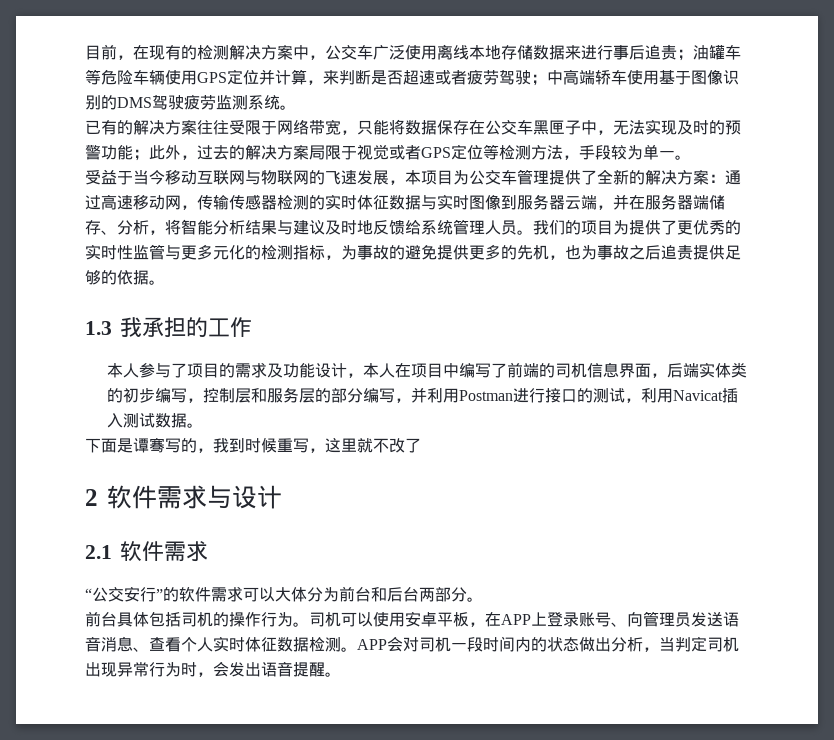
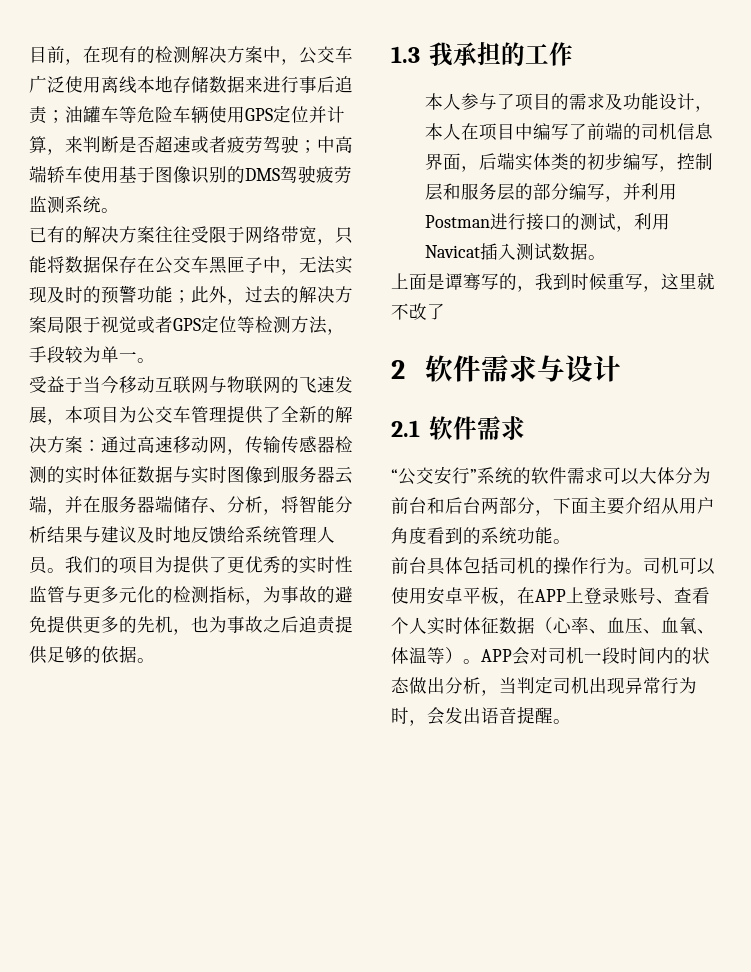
[85,438,101,453] 下 -> [391,273,409,289] 上
(163, 594) none -> [477,467,513,484] 系统
(467, 594) none -> [535,497,715,516] [391,527,553,544] ，下面主要介绍从用户角度看到的系统功能
[627,611,739,627] [85,636,149,652] 向管理员发送语音消息、 -> (674, 601) none
[309,637,341,652] 检测 -> [535,617,715,634] [391,647,463,664] （心率、血压、血氧、体温等）

